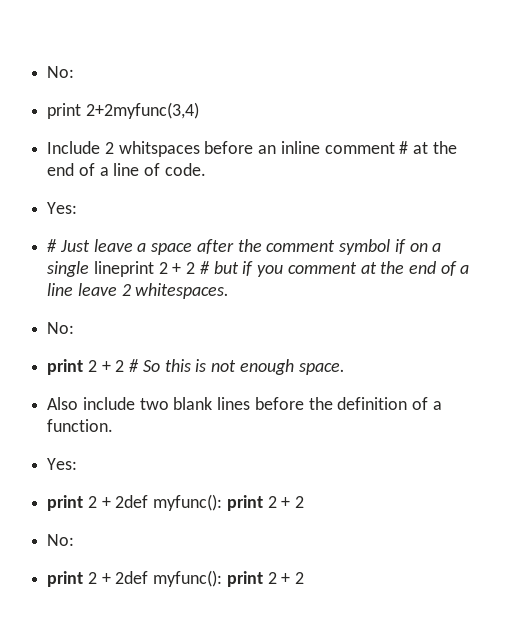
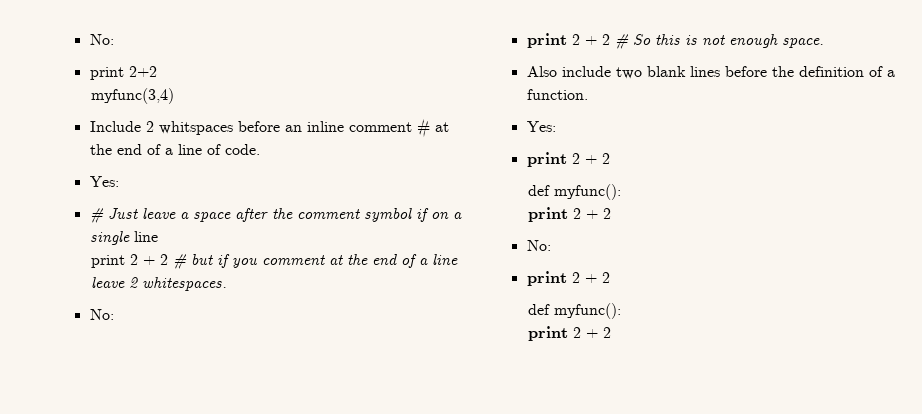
[47,66,75,78] [47,102,199,119] No: // print 2+2myfunc(3,4) -> [89,34,114,45] [89,66,157,80] [91,88,175,104] No: // print 2+2 // myfunc(3,4)
[93,261,154,277] lineprint -> [133,231,158,242] [91,255,126,268] line // print
[115,494,223,511] 2def myfunc(): -> [601,153,610,164] [528,184,622,200] 2 // def myfunc(): //
[115,570,223,587] 2def myfunc(): -> [601,272,610,283] [528,303,622,319] 2 // def myfunc(): //

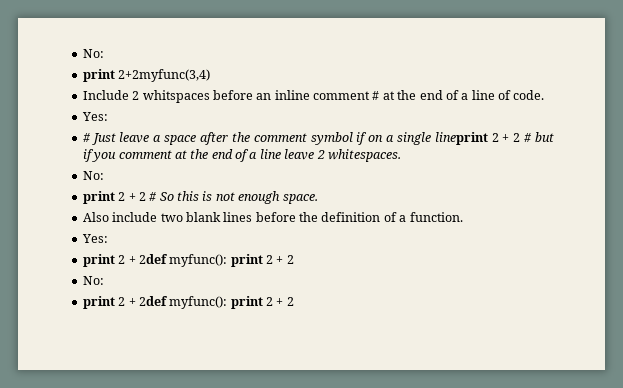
[89,34,114,45] [89,66,157,80] [91,88,175,104] No: // print 2+2 // myfunc(3,4) -> [82,49,104,58] [82,69,211,82] No: // print 2+2myfunc(3,4)
[133,231,158,242] [91,255,126,268] line // print -> [434,132,488,145] lineprint
[601,153,610,164] [528,184,622,200] 2 // def myfunc(): // -> [138,254,228,267] 2def myfunc():
[601,272,610,283] [528,303,622,319] 2 // def myfunc(): // -> [138,296,228,309] 2def myfunc():

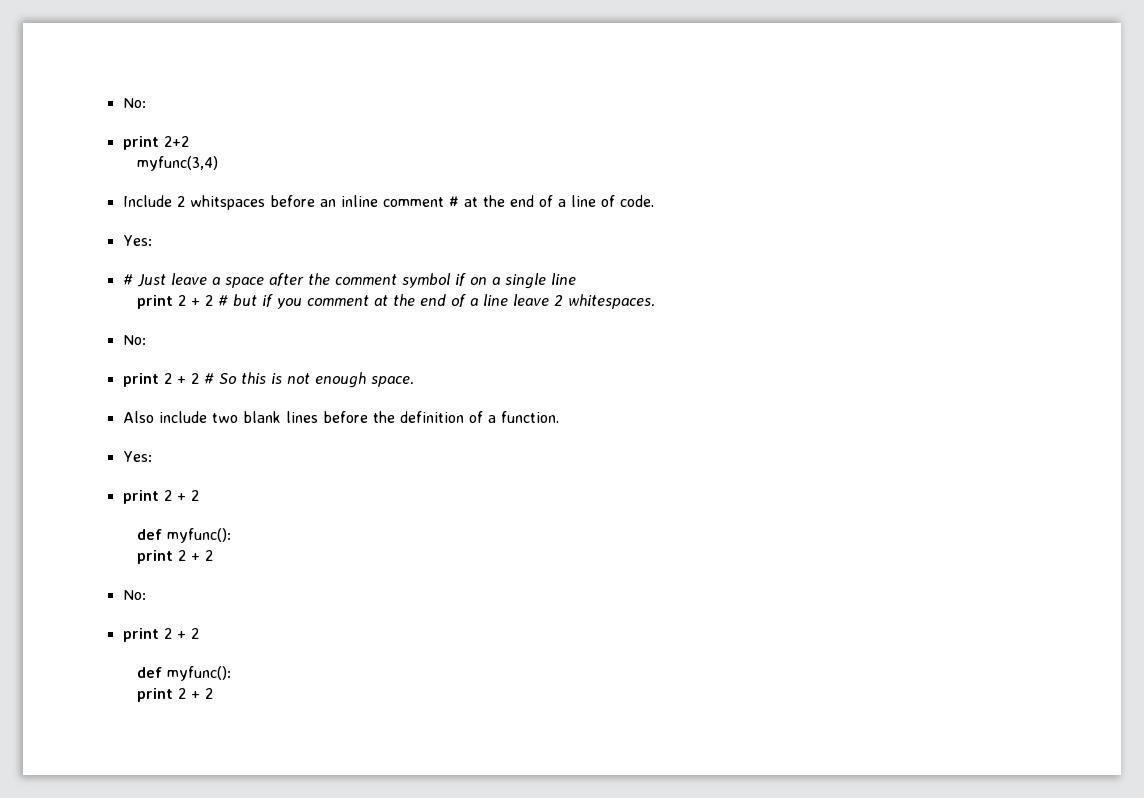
[82,49,104,58] [82,69,211,82] No: // print 2+2myfunc(3,4) -> [122,98,146,108] [122,136,189,150] [136,156,218,171] No: // print 2+2 // myfunc(3,4)
[434,132,488,145] lineprint -> [550,273,576,285] [136,295,173,309] line // print
[138,254,228,267] 2def myfunc(): -> [190,490,199,501] [136,528,231,543] 2 // def myfunc(): //
[138,296,228,309] 2def myfunc(): -> [190,628,199,639] [136,666,231,681] 2 // def myfunc(): //

